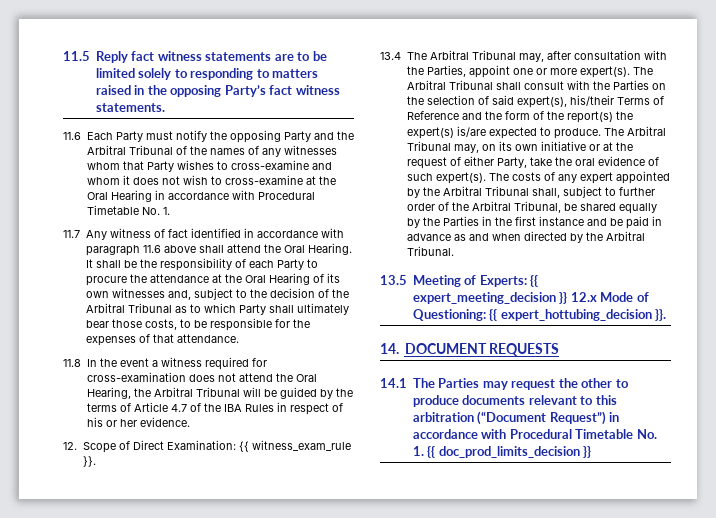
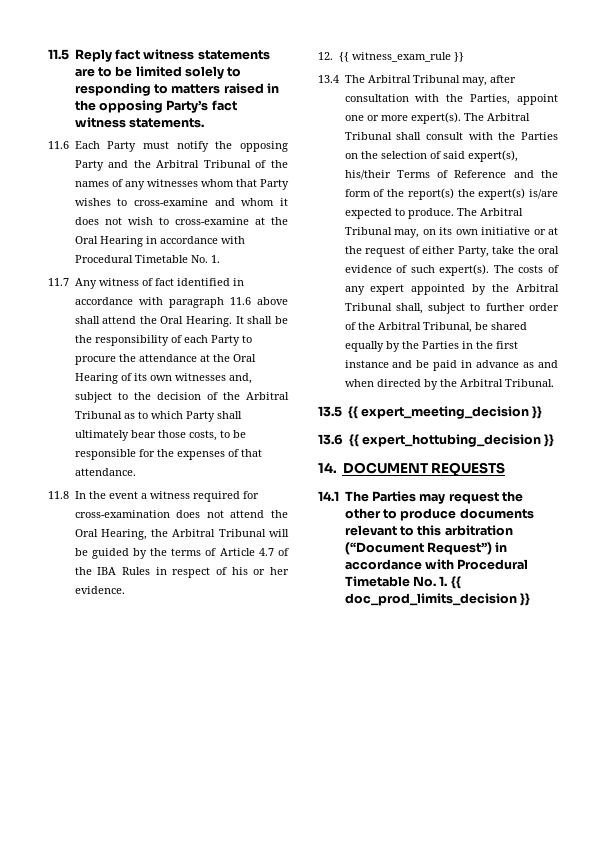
[82,440,236,453] Scope of Direct Examination: -> (333, 56) none
[82,456,96,467] }}. -> [453,52,464,62] }}
[412,275,527,287] Meeting of Experts: -> (342, 411) none
[570,292,649,302] [412,309,486,321] 12.x Mode of Questioning: -> [318,434,343,445] // 13.6
[655,309,667,321] }}. -> [544,434,555,447] }}

